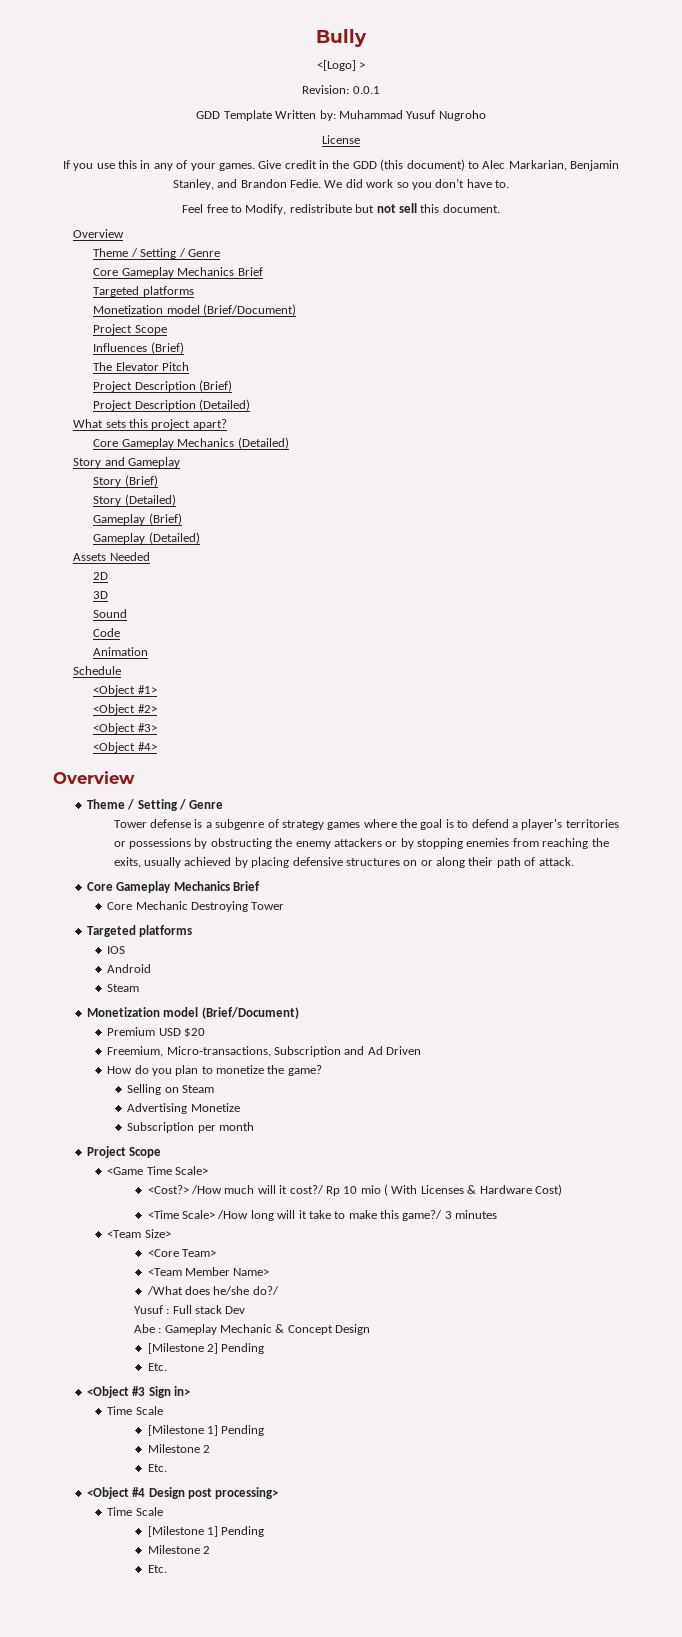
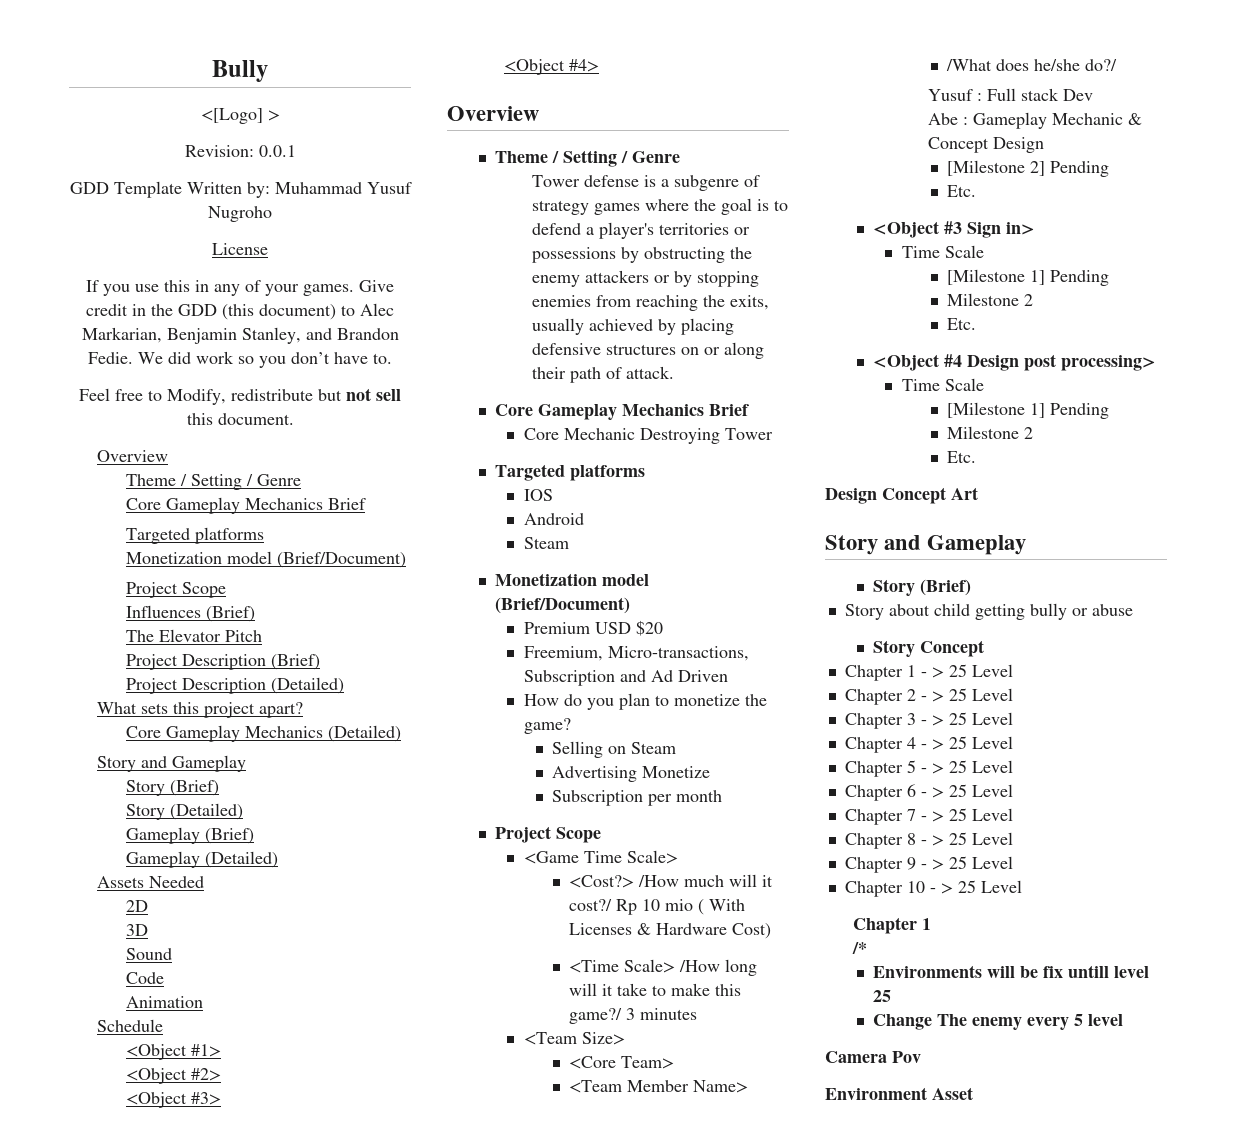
(167, 1569) none -> [825,487,978,504] [825,535,1027,555] [873,579,972,596] [844,603,1133,620] [873,640,985,657] [844,664,1013,681] [844,688,1013,705] [844,712,1013,729] [844,736,1013,753] [844,760,1013,777] [844,784,1013,801] [844,808,1013,825] [844,832,1013,849] [844,856,1013,873] [844,880,1022,897] [853,917,932,934] [852,942,868,954] [873,965,1150,978] [873,990,892,1002] [873,1014,1124,1030] [825,1051,921,1063] [825,1087,973,1100] // Design Concept Art // Story and Gameplay // Story (Brief) // Story about child getting bully or abuse // Story Concept // Chapter 1 - > 25 Level // Chapter 2 - > 25 Level // Chapter 3 - > 25 Level // Chapter 4 - > 25 Level // Chapter 5 - > 25 Level // Chapter 6 - > 25 Level // Chapter 7 - > 25 Level // Chapter 8 - > 25 Level // Chapter 9 - > 25 Level // Chapter 10 - > 25 Level // Chapter 1 // /* // Environments will be fix untill level 25 // Change The enemy every 5 level // Camera Pov // Environment Asset

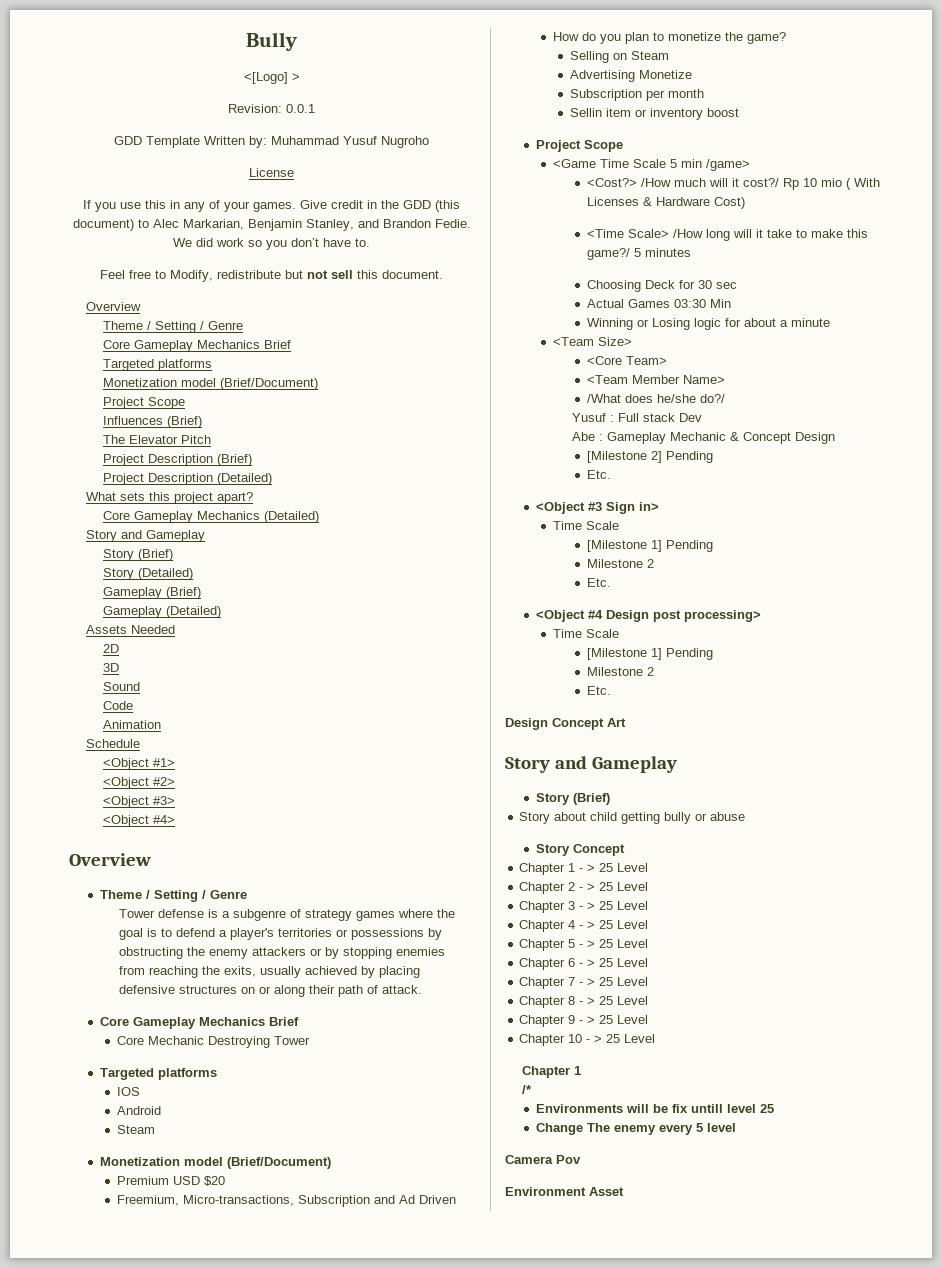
(723, 796) none -> [569,108,739,120] // Sellin item or inventory boost
[626,850,678,864] Scale> -> [632,159,750,171] Scale 5 min /game>
[626,1008,636,1020] 3 -> [633,248,641,257] 5
(698, 1014) none -> [586,280,737,292] [586,299,731,308] [586,318,830,330] // Choosing Deck for 30 sec // Actual Games 03:30 Min // Winning or Losing logic for about a minute

